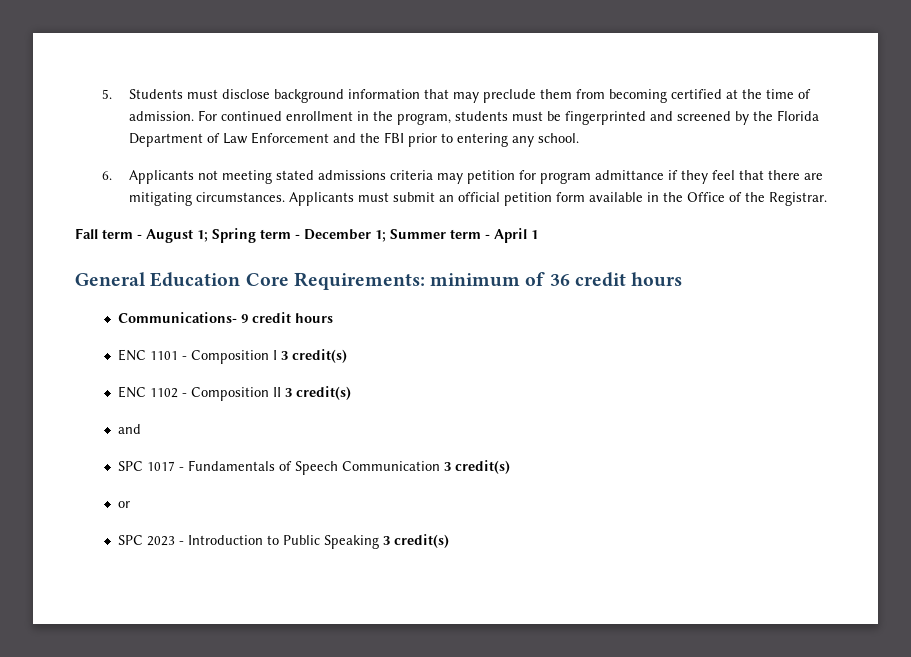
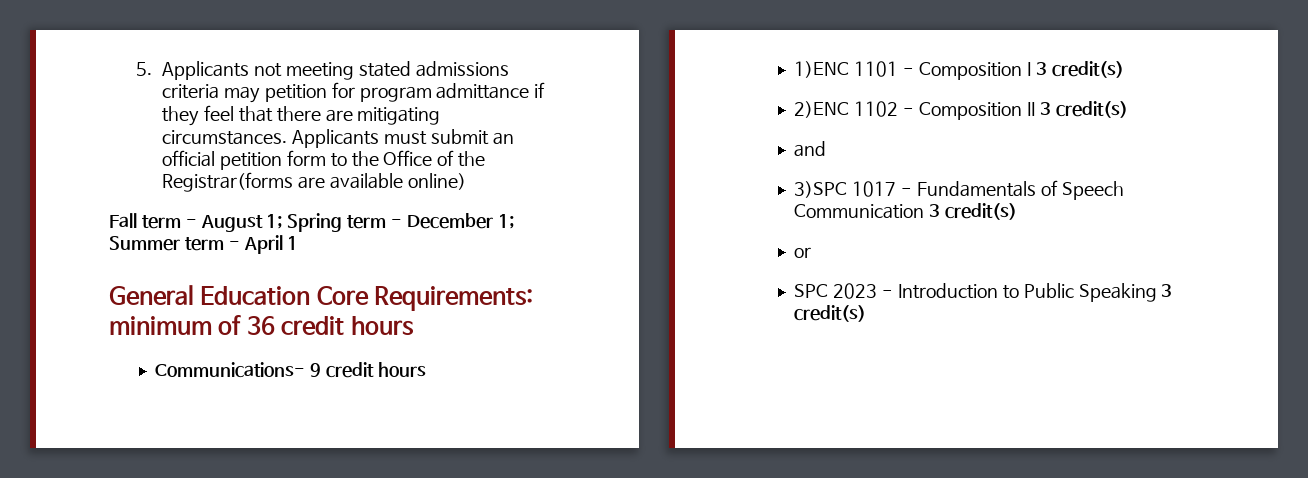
[129,89,812,103] [129,110,820,125] [129,132,580,147] [102,171,113,180] Students must disclose background information that may preclude them from becoming certified at the time of admission. For continued enrollment in the program, students must be fingerprinted and screened by the Florida Department of Law Enforcement and the FBI prior to entering any school. // 6. -> (152, 69) none
[589,192,660,202] available in -> [330,153,347,167] to
[769,192,828,206] Registrar. -> [162,172,466,192] Registrar(forms are available online)
[118,349,147,361] ENC -> [794,61,850,78] 1)ENC
[118,386,147,398] ENC -> [794,101,850,118] 2)ENC
[118,461,144,471] SPC -> [794,181,848,198] 3)SPC

